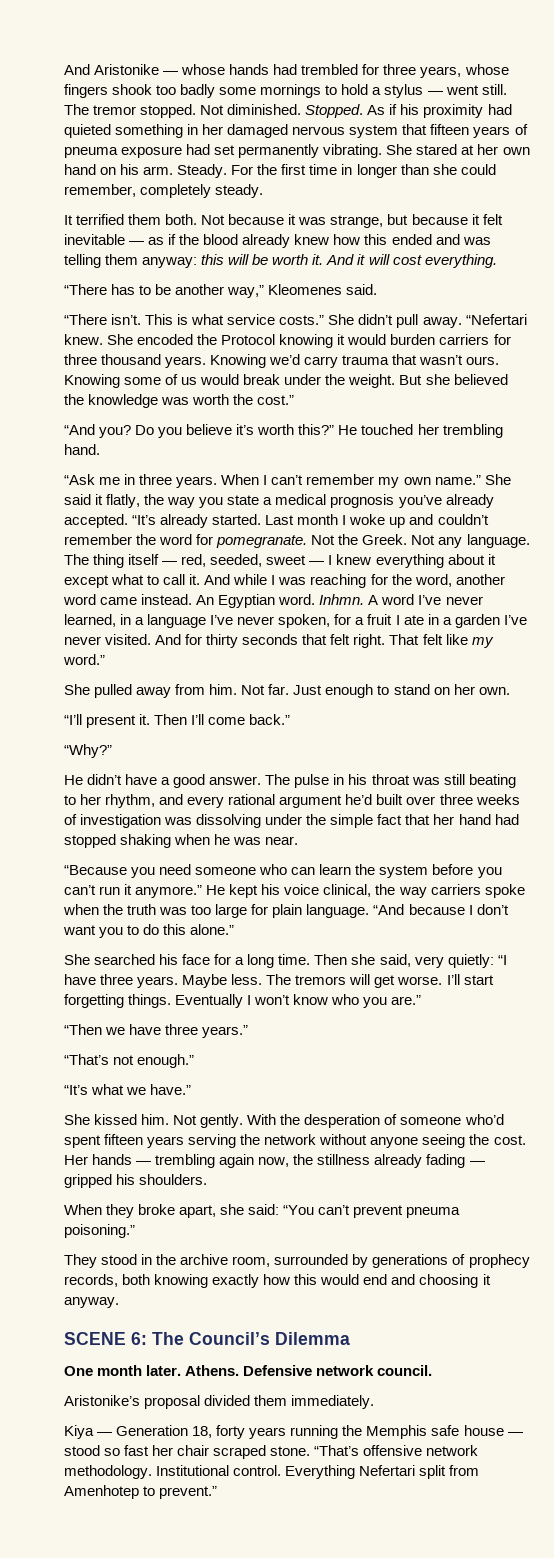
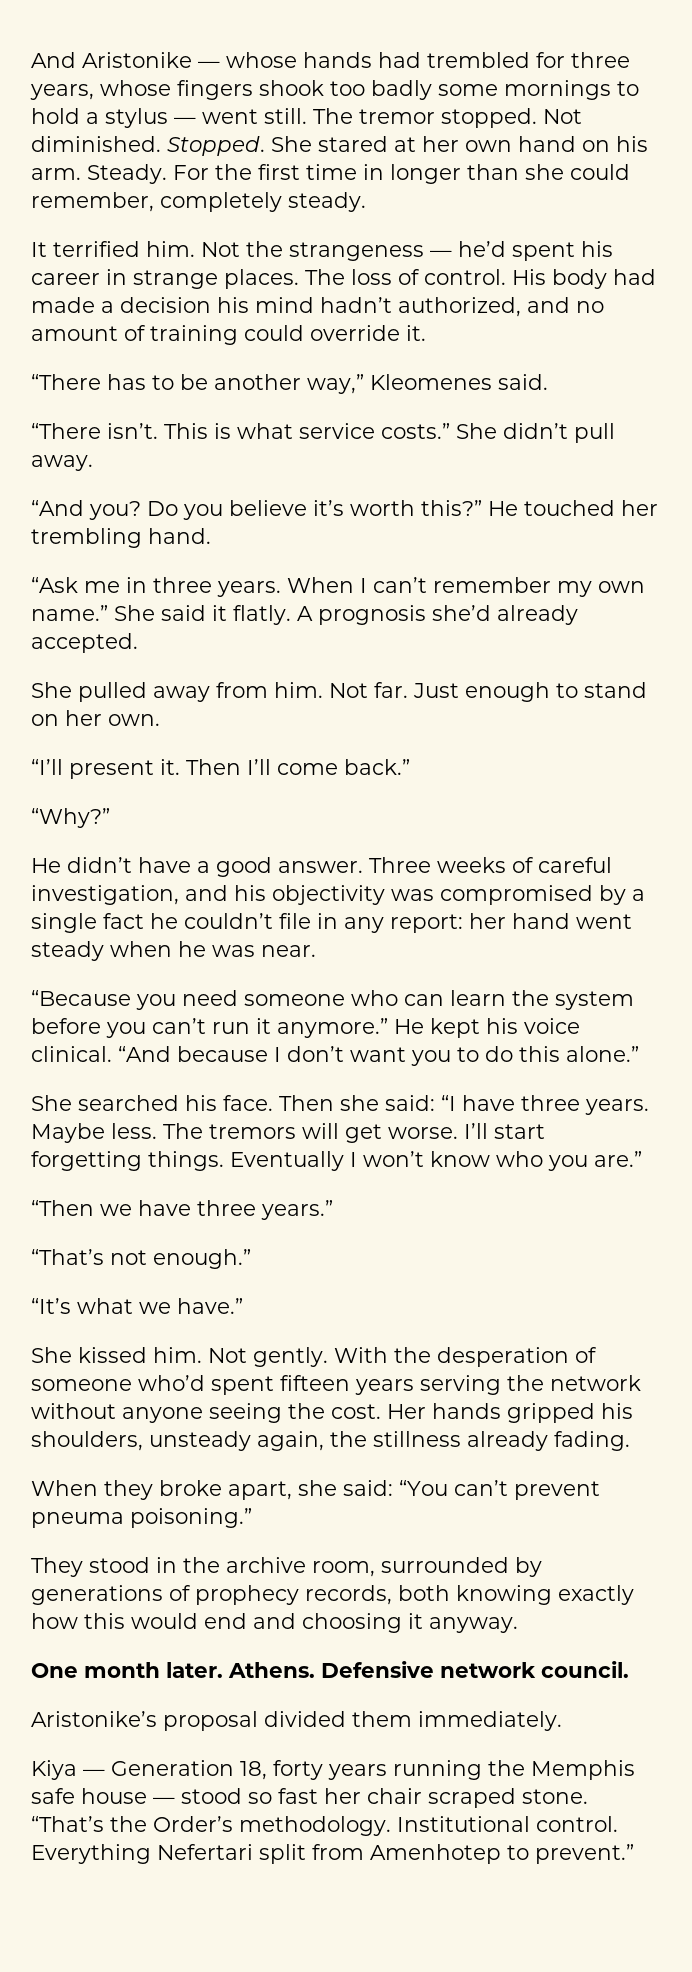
[367,104,512,118] [64,124,528,138] [64,144,383,158] As if his proximity had quieted something in her damaged nervous system that fifteen years of pneuma exposure had set permanently vibrating. -> (265, 146) none
[128,214,503,228] [64,234,491,248] [64,254,497,268] them both. Not because it was strange, but because it felt inevitable — as if the blood already knew how this ended and was telling them anyway: this will be worth it. And it will cost everything. -> [146,241,613,261] [31,269,656,289] [31,297,604,317] [31,325,426,345] him. Not the strangeness — he’d spent his career in strange places. The loss of control. His body had made a decision his mind hadn’t authorized, and no amount of training could override it.
[465,314,527,325] [64,334,511,348] [64,354,500,368] [64,374,508,388] [64,394,295,408] “Nefertari knew. She encoded the Protocol knowing it would burden carriers for three thousand years. Knowing we’d carry trauma that wasn’t ours. Knowing some of us would break under the weight. But she believed the knowledge was worth the cost.” -> (93, 463) none
[106,494,494,508] [64,514,489,528] [64,534,530,548] [64,554,496,568] [64,574,505,588] [63,594,483,608] [64,614,527,628] [64,634,494,648] [63,654,105,665] flatly, the way you state a medical prognosis you’ve already accepted. “It’s already started. Last month I woke up and couldn’t remember the word for pomegranate. Not the Greek. Not any language. The thing itself — red, seeded, sweet — I knew everything about it except what to call it. And while I was reaching for the word, another word came instead. An Egyptian word. Inhmn. A word I’ve never learned, in a language I’ve never spoken, for a fruit I ate in a garden I’ve never visited. And for thirty seconds that felt right. That felt like my word.” -> [233,605,578,625] [31,633,138,653] flatly. A prognosis she’d already accepted.
[265,774,516,788] [64,794,520,808] [64,814,519,828] [64,834,172,848] The pulse in his throat was still beating to her rhythm, and every rational argument he’d built over three weeks of investigation was dissolving under the simple fact that her hand had stopped shaking -> [369,857,612,873] [31,885,645,905] [31,913,632,933] [31,941,104,961] Three weeks of careful investigation, and his objectivity was compromised by a single fact he couldn’t file in any report: her hand went steady
[323,884,525,898] [63,904,370,918] clinical, the way carriers spoke when the truth was too large for plain language. -> [31,1046,112,1062] clinical.
[182,954,494,968] face for a long time. Then she said, very quietly: -> [223,1095,435,1111] face. Then she said:
[136,1154,485,1168] [64,1174,208,1188] — trembling again now, the stillness already fading — gripped his shoulders. -> [507,1403,633,1423] [31,1431,630,1451] gripped his shoulders, unsteady again, the stillness already fading.
[64,1332,350,1345] // SCENE 6: The Council’s Dilemma -> (518, 1625) none
[363,1445,479,1456] offensive network -> [110,1816,233,1832] the Order’s

